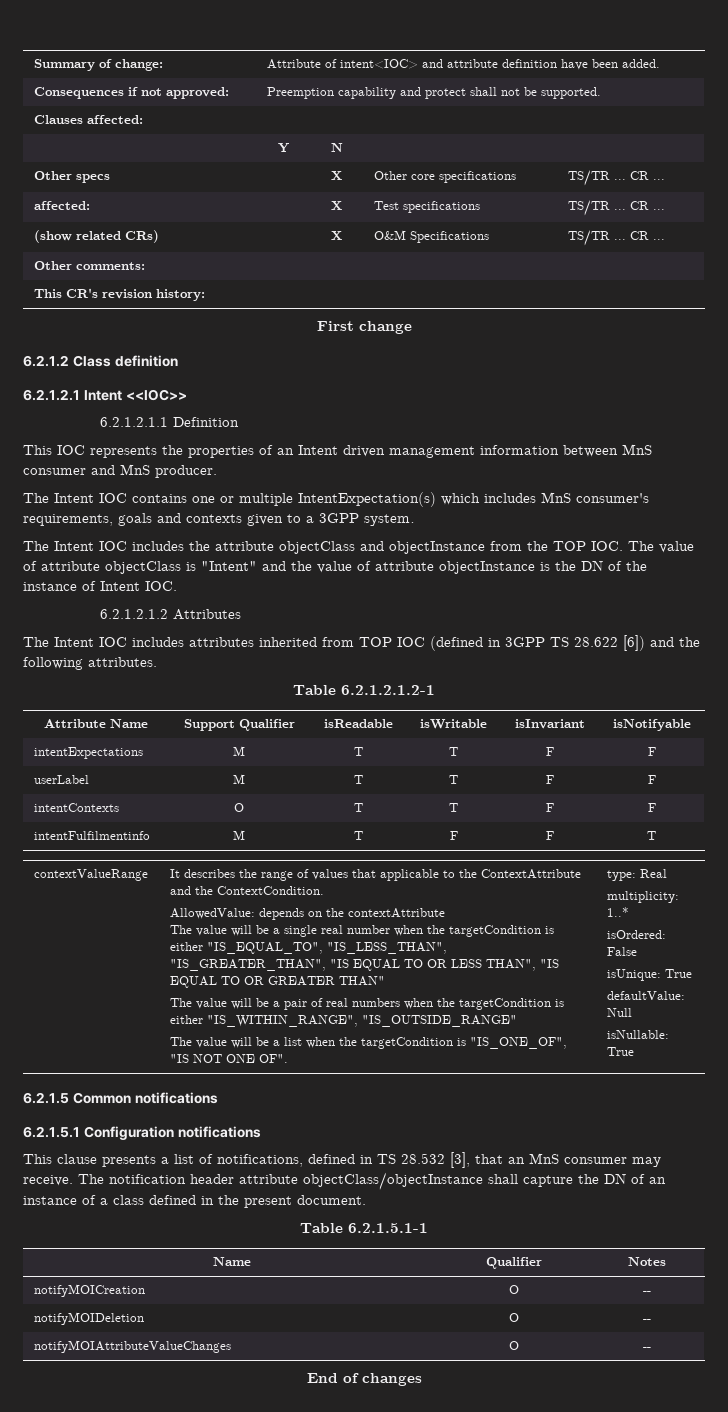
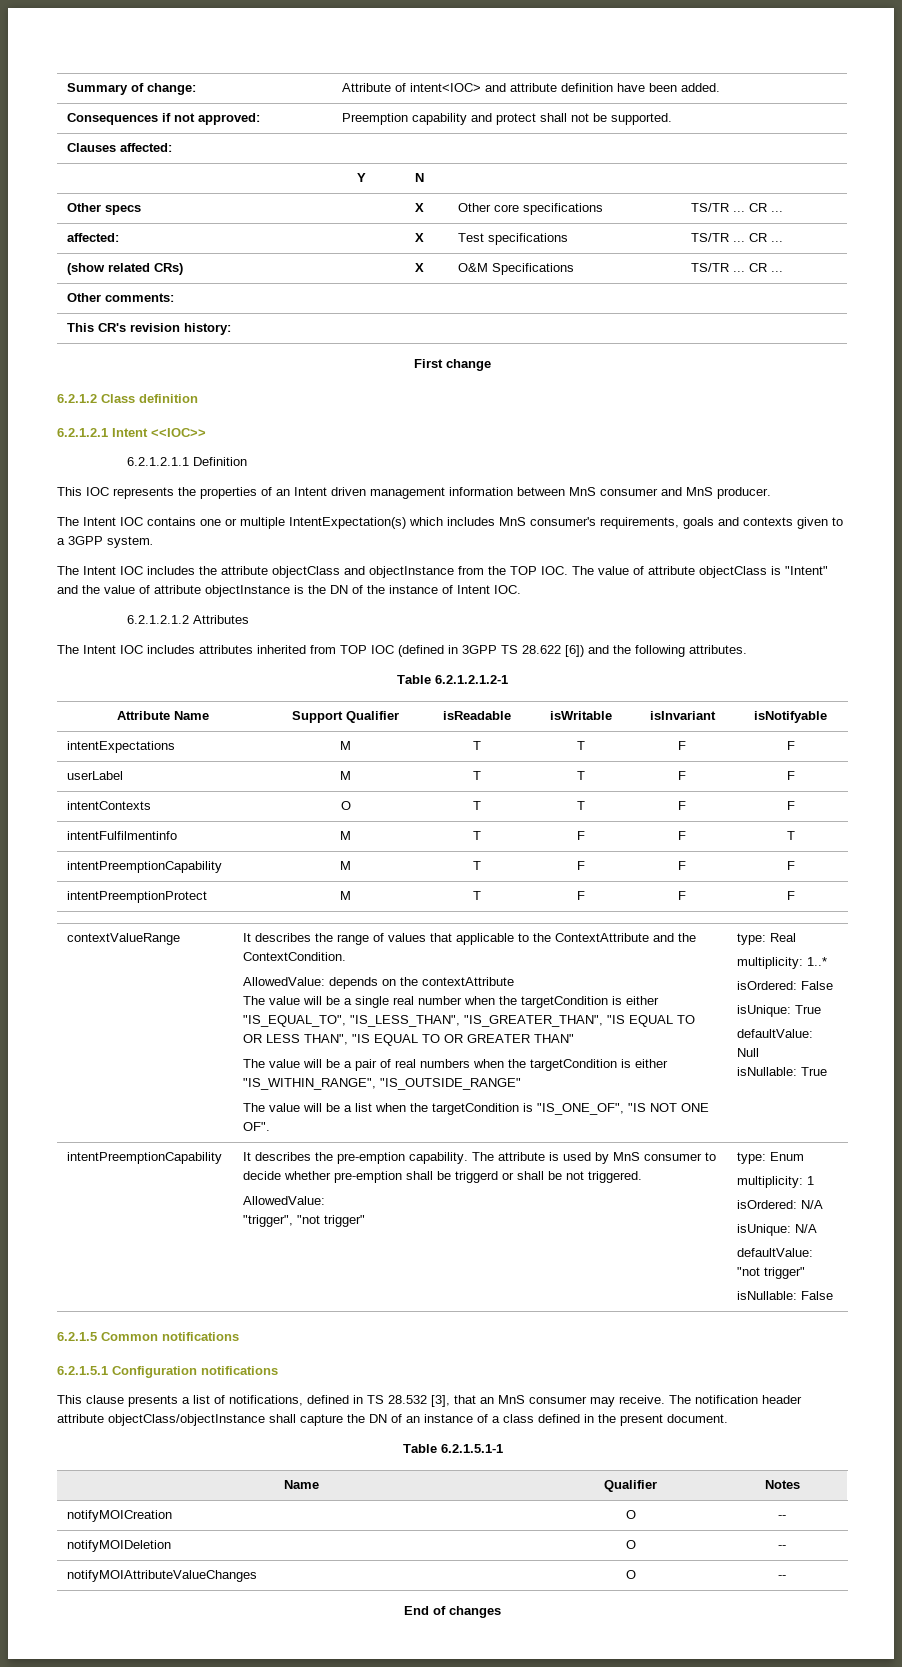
(656, 835) none -> [67,861,223,873] [340,861,352,870] [472,861,481,870] [576,861,585,870] [678,861,686,870] [786,861,795,870] [67,891,208,903] [340,891,352,900] [472,891,481,900] [576,891,585,900] [678,891,686,900] [786,891,795,900] // intentPreemptionCapability | M | T | F | F | F // intentPreemptionProtect | M | T | F | F | F
(634, 1051) none -> [67,1152,223,1164] [243,1152,717,1164] [243,1171,643,1183] [243,1196,326,1205] [243,1215,366,1227] [737,1152,805,1164] [737,1176,815,1188] [737,1200,824,1209] [737,1224,818,1236] [737,1248,814,1257] [737,1267,806,1279] [737,1291,834,1300] // intentPreemptionCapability | It describes the pre-emption capability. The attribute is used by MnS consumer to decide whether pre-emption shall be triggerd or shall be not triggered. // AllowedValue: // "trigger", "not trigger" | type: Enum // multiplicity: 1 // isOrdered: N/A // isUnique: N/A // defaultValue: "not trigger" // isNullable: False

